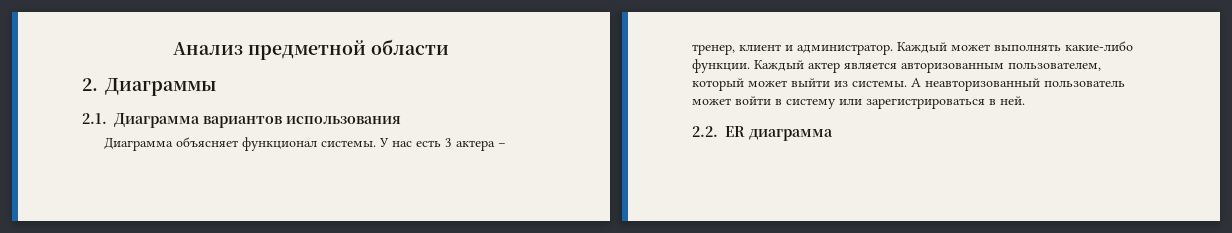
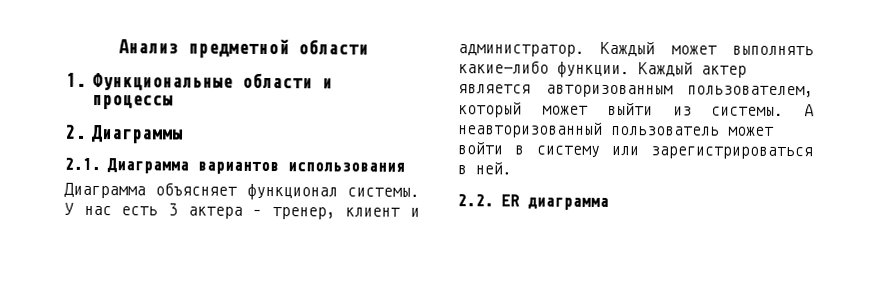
(449, 47) none -> [65,72,333,91] [91,94,173,110] // 1. Функциональные области и процессы

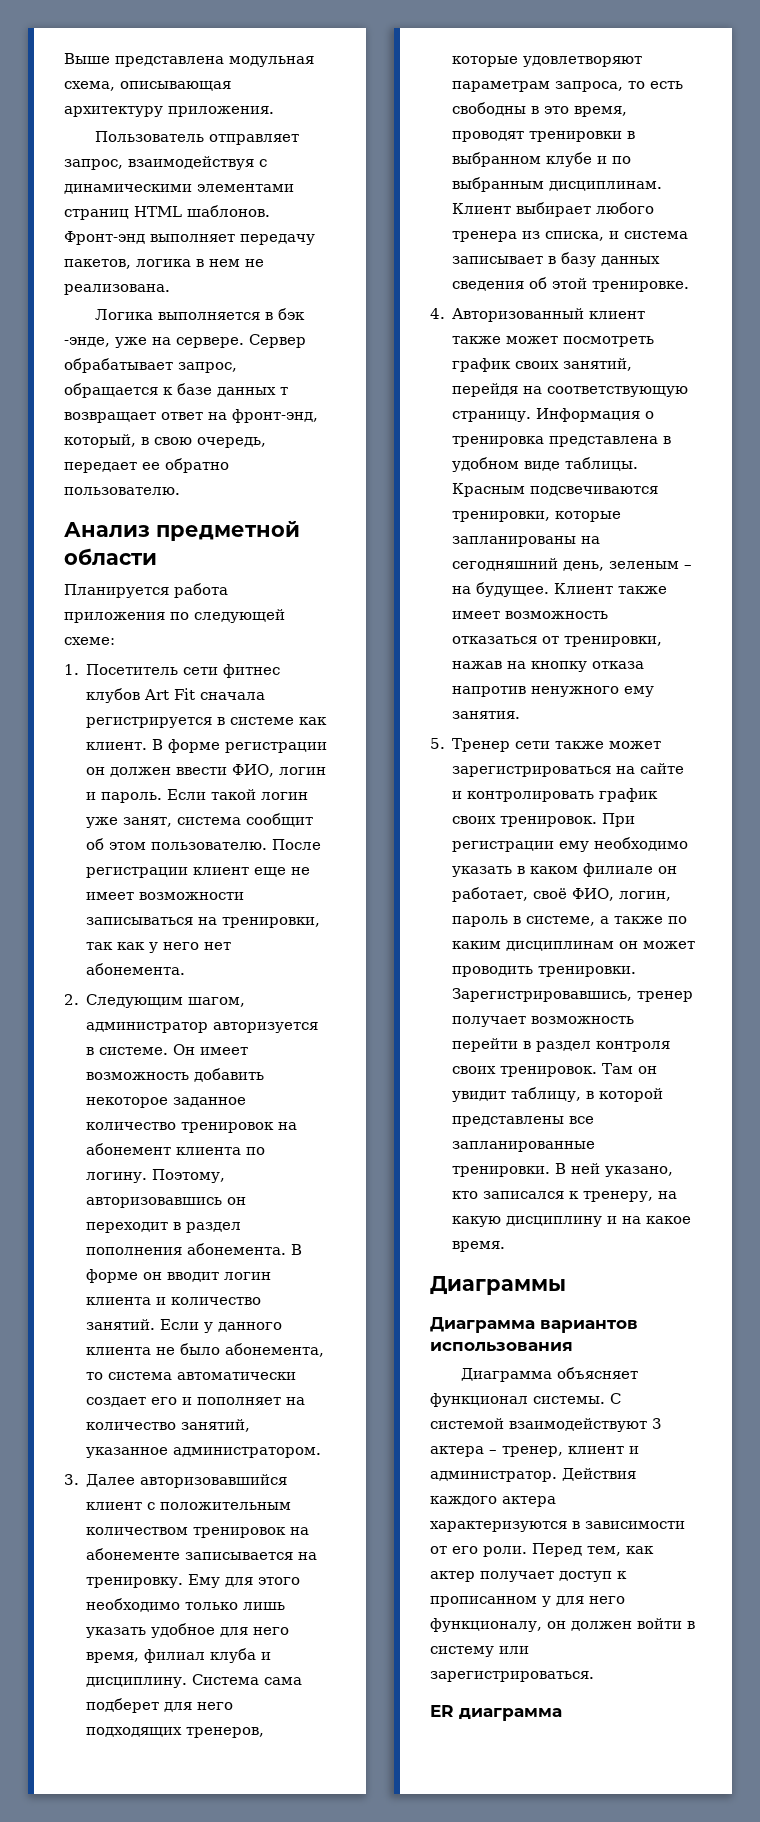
[117,38,369,59] [65,72,333,91] [91,94,173,110] [65,124,86,139] Анализ предметной области // 1. Функциональные области и процессы // 2. -> [64,53,314,67] [64,81,231,91] [64,106,274,117] [94,131,299,145] [64,156,267,170] [64,184,294,194] [64,205,270,220] [64,231,315,245] [64,259,264,269] [64,284,170,295] [94,308,305,320] [64,334,306,348] [64,358,237,373] [64,383,288,398] [64,409,318,423] [64,434,266,448] [64,458,229,473] [64,487,180,495] [64,521,300,541] [64,548,157,565] [64,583,228,598] [64,609,285,623] [64,637,115,645] [64,664,281,678] [86,688,266,703] [86,717,328,728] [86,739,328,753] [86,764,327,777] [86,789,309,803] [86,813,314,828] [86,838,322,850] [86,867,311,878] [86,892,245,900] [86,917,321,928] [86,942,232,953] [86,963,186,975] [64,994,246,1008] [86,1022,319,1033] [86,1044,249,1055] [86,1068,265,1082] [86,1097,247,1108] [86,1122,298,1133] [86,1143,266,1155] [86,1169,226,1183] [86,1197,247,1208] [86,1222,242,1233] [86,1243,303,1255] [86,1269,272,1283] [86,1297,262,1305] [86,1319,283,1333] [86,1343,325,1357] [86,1372,297,1380] [86,1397,306,1407] [86,1419,251,1432] [86,1447,322,1458] [64,1474,288,1488] [86,1502,292,1510] [86,1527,310,1538] [86,1548,318,1560] [86,1574,301,1588] [86,1598,286,1612] [86,1623,290,1638] [86,1648,272,1663] [86,1674,303,1688] [86,1698,234,1713] [86,1727,265,1738] [452,56,643,67] [452,81,684,92] [452,102,628,117] [452,131,636,142] [452,152,632,167] [452,177,663,192] [452,202,655,217] [452,231,689,242] [452,252,661,267] [452,277,690,292] [430,308,646,322] [452,336,655,347] [452,358,633,372] [452,383,689,397] [452,408,655,422] [452,436,672,447] [452,457,639,472] [452,483,659,497] [452,511,622,522] [452,536,601,547] [452,558,693,571] [452,582,668,597] [452,611,609,619] [452,636,663,647] [452,661,645,672] [452,686,655,697] [452,711,521,719] [430,738,662,752] [452,763,685,777] [452,788,659,802] [452,813,636,827] [452,837,689,852] [452,863,678,877] [452,887,672,902] [452,916,688,927] [452,941,696,951] [452,966,637,977] [452,988,694,1002] [452,1016,635,1027] [452,1038,671,1052] [452,1063,658,1077] [452,1087,664,1102] [452,1116,595,1127] [452,1141,596,1152] [452,1163,674,1177] [452,1191,678,1202] [452,1216,692,1227] [452,1241,506,1252] Выше представлена модульная схема, описывающая архитектуру приложения. // Пользователь отправляет запрос, взаимодействуя с динамическими элементами страниц HTML шаблонов. Фронт-энд выполняет передачу пакетов, логика в нем не реализована. // Логика выполняется в бэк -энде, уже на сервере. Сервер обрабатывает запрос, обращается к базе данных т возвращает ответ на фронт-энд, который, в свою очередь, передает ее обратно пользователю. // Анализ предметной области // Планируется работа приложения по следующей схеме: // 1. Посетитель сети фитнес клубов Art Fit сначала регистрируется в системе как клиент. В форме регистрации он должен ввести ФИО, логин и пароль. Если такой логин уже занят, система сообщит об этом пользователю. После регистрации клиент еще не имеет возможности записываться на тренировки, так как у него нет абонемента. // 2. Следующим шагом, администратор авторизуется в системе. Он имеет возможность добавить некоторое заданное количество тренировок на абонемент клиента по логину. Поэтому, авторизовавшись он переходит в раздел пополнения абонемента. В форме он вводит логин клиента и количество занятий. Если у данного клиента не было абонемента, то система автоматически создает его и пополняет на количество занятий, указанное администратором. // 3. Далее авторизовавшийся клиент с положительным количеством тренировок на абонементе записывается на тренировку. Ему для этого необходимо только лишь указать удобное для него время, филиал клуба и дисциплину. Система сама подберет для него подходящих тренеров, которые удовлетворяют параметрам запроса, то есть свободны в это время, проводят тренировки в выбранном клубе и по выбранным дисциплинам. Клиент выбирает любого тренера из списка, и система записывает в базу данных сведения об этой тренировке. // 4. Авторизованный клиент также может посмотреть график своих занятий, перейдя на соответствующую страницу. Информация о тренировка представлена в удобном виде таблицы. Красным подсвечиваются тренировки, которые запланированы на сегодняшний день, зеленым – на будущее. Клиент также имеет возможность отказаться от тренировки, нажав на кнопку отказа напротив ненужного ему занятия. // 5. Тренер сети также может зарегистрироваться на сайте и контролировать график своих тренировок. При регистрации ему необходимо указать в каком филиале он работает, своё ФИО, логин, пароль в системе, а также по каким дисциплинам он может проводить тренировки. Зарегистрировавшись, тренер получает возможность перейти в раздел контроля своих тренировок. Там он увидит таблицу, в которой представлены все запланированные тренировки. В ней указано, кто записался к тренеру, на какую дисциплину и на какое время. //
[64,157,101,171] 2.1. -> (566, 1285) none
[64,202,159,216] У нас есть -> [610,1393,621,1404] [430,1418,647,1432] C cистемой взаимодействуют
[600,40,814,57] [458,60,747,79] [458,84,814,98] [458,101,814,118] [458,121,774,138] [457,141,813,160] [457,161,512,175] [457,194,494,207] Каждый может выполнять какие-либо функции. Каждый актер является авторизованным пользователем, который может выйти из системы. А неавторизованный пользователь может войти в систему или зарегистрироваться в ней. // 2.2. -> [562,1468,636,1481] [430,1496,556,1507] [430,1521,685,1532] [430,1543,654,1557] [430,1571,627,1582] [430,1596,625,1607] [430,1618,695,1632] [430,1646,529,1657] [430,1671,594,1682] Действия каждого актера характеризуются в зависимости от его роли. Перед тем, как актер получает доступ к прописанном у для него функционалу, он должен войти в систему или зарегистрироваться. //

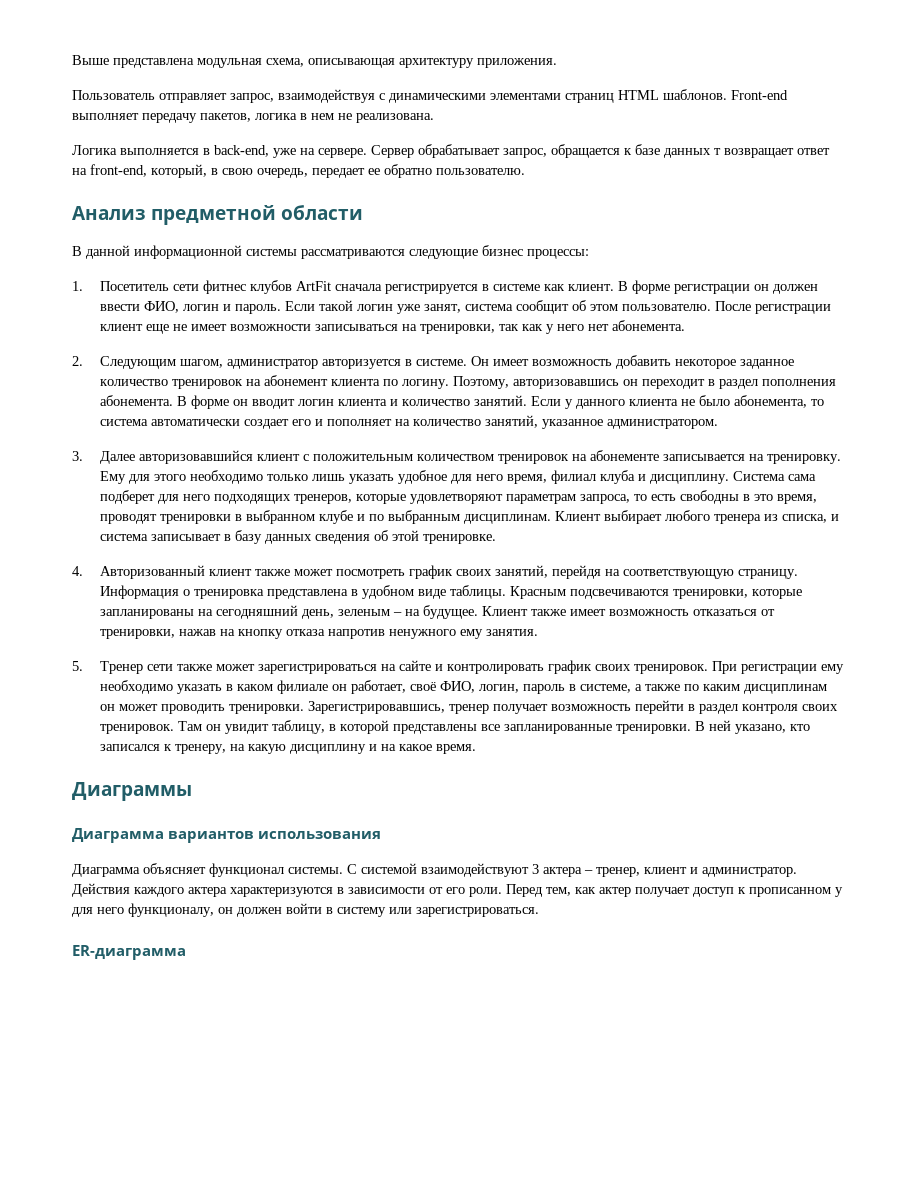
[64,231,145,245] Фронт-энд -> [731,90,788,100] Front-end
[277,308,305,320] [64,337,110,347] бэк -энде, -> [214,145,269,157] back-end,
[232,409,318,423] фронт-энд, -> [90,164,147,177] front-end,
[64,583,228,598] [64,609,285,623] [64,637,115,645] Планируется работа приложения по следующей схеме: -> [72,245,589,259] В данной информационной системы рассматриваются следующие бизнес процессы:
[144,688,196,700] Art Fit -> [296,281,332,291] ArtFit
[430,1705,562,1721] ER диаграмма -> [72,945,186,960] ER-диаграмма

